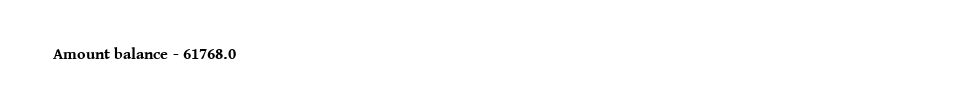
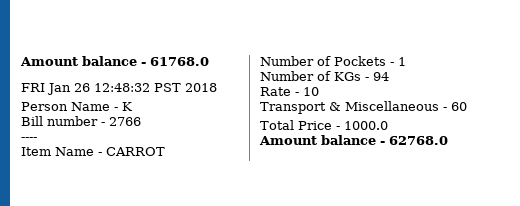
(236, 54) none -> [21,83,217,95] [21,102,132,111] [21,116,141,126] [21,137,37,141] [21,147,165,156] [260,56,406,66] [260,71,389,81] [260,87,319,96] [260,101,467,114] [260,120,388,130] [259,135,448,145] // FRI Jan 26 12:48:32 PST 2018 // Person Name - K // Bill number - 2766 // ---- // Item Name - CARROT // Number of Pockets - 1 // Number of KGs - 94 // Rate - 10 // Transport & Miscellaneous - 60 // Total Price - 1000.0 // Amount balance - 62768.0

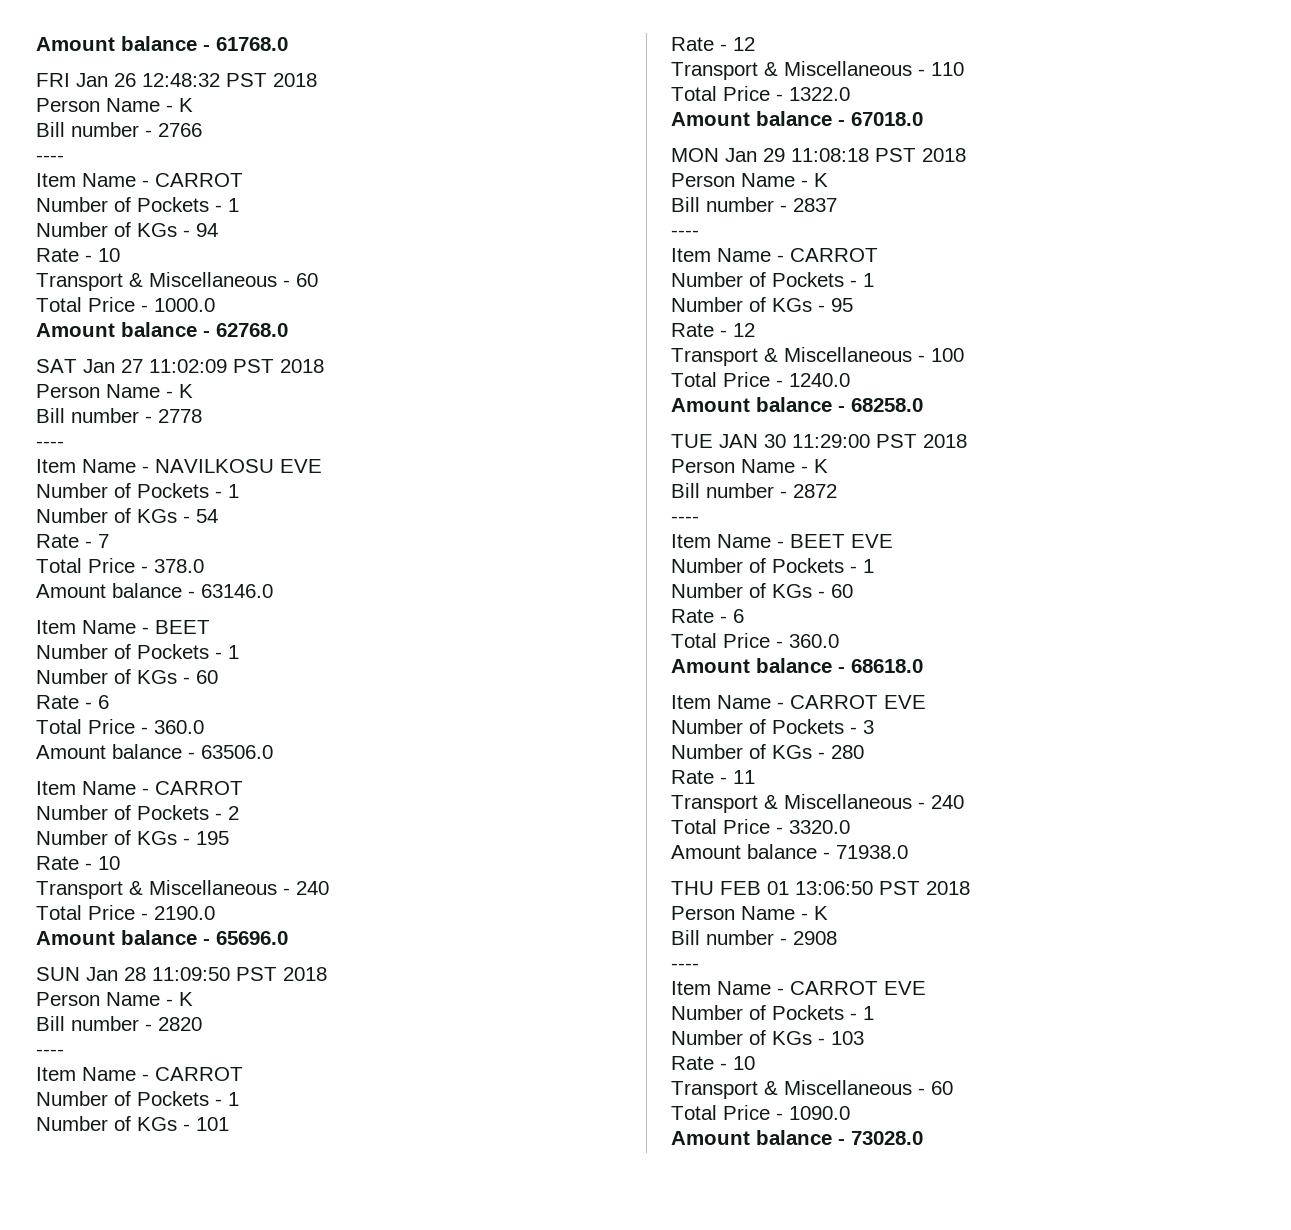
(448, 140) none -> [36,359,324,373] [36,384,193,398] [36,408,202,423] [36,441,64,448] [36,459,322,473] [36,483,239,498] [36,508,218,523] [36,534,109,548] [36,558,204,573] [36,583,273,598] [36,620,210,634] [36,644,239,659] [36,669,218,684] [36,695,109,709] [36,719,204,734] [36,744,273,759] [36,781,243,795] [36,805,239,820] [36,830,229,845] [36,856,120,870] [36,880,329,899] [36,905,215,920] [36,930,288,945] [36,967,327,981] [36,992,193,1006] [36,1016,202,1031] [36,1049,64,1056] [36,1067,243,1081] [36,1091,239,1106] [36,1116,229,1131] [671,37,755,51] [671,61,964,80] [671,86,850,101] [671,111,923,126] [671,148,966,162] [671,173,828,187] [671,197,837,212] [671,230,699,237] [671,248,878,262] [671,272,874,287] [671,297,853,312] [671,323,755,337] [671,347,964,366] [671,372,850,387] [671,397,923,412] [671,434,967,448] [671,459,828,473] [671,483,837,498] [671,516,699,523] [671,534,893,548] [671,558,874,573] [671,583,853,598] [671,609,744,623] [671,633,839,648] [671,658,923,673] [671,695,926,709] [671,719,874,734] [671,744,864,759] [671,770,755,784] [671,794,964,813] [671,819,850,834] [671,844,908,859] [671,881,970,895] [671,906,828,920] [671,930,837,945] [671,963,699,970] [671,981,926,995] [671,1005,874,1020] [671,1030,864,1045] [671,1056,755,1070] [671,1080,953,1099] [671,1105,850,1120] [671,1130,923,1145] // SAT Jan 27 11:02:09 PST 2018 // Person Name - K // Bill number - 2778 // ---- // Item Name - NAVILKOSU EVE // Number of Pockets - 1 // Number of KGs - 54 // Rate - 7 // Total Price - 378.0 // Amount balance - 63146.0 // Item Name - BEET // Number of Pockets - 1 // Number of KGs - 60 // Rate - 6 // Total Price - 360.0 // Amount balance - 63506.0 // Item Name - CARROT // Number of Pockets - 2 // Number of KGs - 195 // Rate - 10 // Transport & Miscellaneous - 240 // Total Price - 2190.0 // Amount balance - 65696.0 // SUN Jan 28 11:09:50 PST 2018 // Person Name - K // Bill number - 2820 // ---- // Item Name - CARROT // Number of Pockets - 1 // Number of KGs - 101 // Rate - 12 // Transport & Miscellaneous - 110 // Total Price - 1322.0 // Amount balance - 67018.0 // MON Jan 29 11:08:18 PST 2018 // Person Name - K // Bill number - 2837 // ---- // Item Name - CARROT // Number of Pockets - 1 // Number of KGs - 95 // Rate - 12 // Transport & Miscellaneous - 100 // Total Price - 1240.0 // Amount balance - 68258.0 // TUE JAN 30 11:29:00 PST 2018 // Person Name - K // Bill number - 2872 // ---- // Item Name - BEET EVE // Number of Pockets - 1 // Number of KGs - 60 // Rate - 6 // Total Price - 360.0 // Amount balance - 68618.0 // Item Name - CARROT EVE // Number of Pockets - 3 // Number of KGs - 280 // Rate - 11 // Transport & Miscellaneous - 240 // Total Price - 3320.0 // Amount balance - 71938.0 // THU FEB 01 13:06:50 PST 2018 // Person Name - K // Bill number - 2908 // ---- // Item Name - CARROT EVE // Number of Pockets - 1 // Number of KGs - 103 // Rate - 10 // Transport & Miscellaneous - 60 // Total Price - 1090.0 // Amount balance - 73028.0

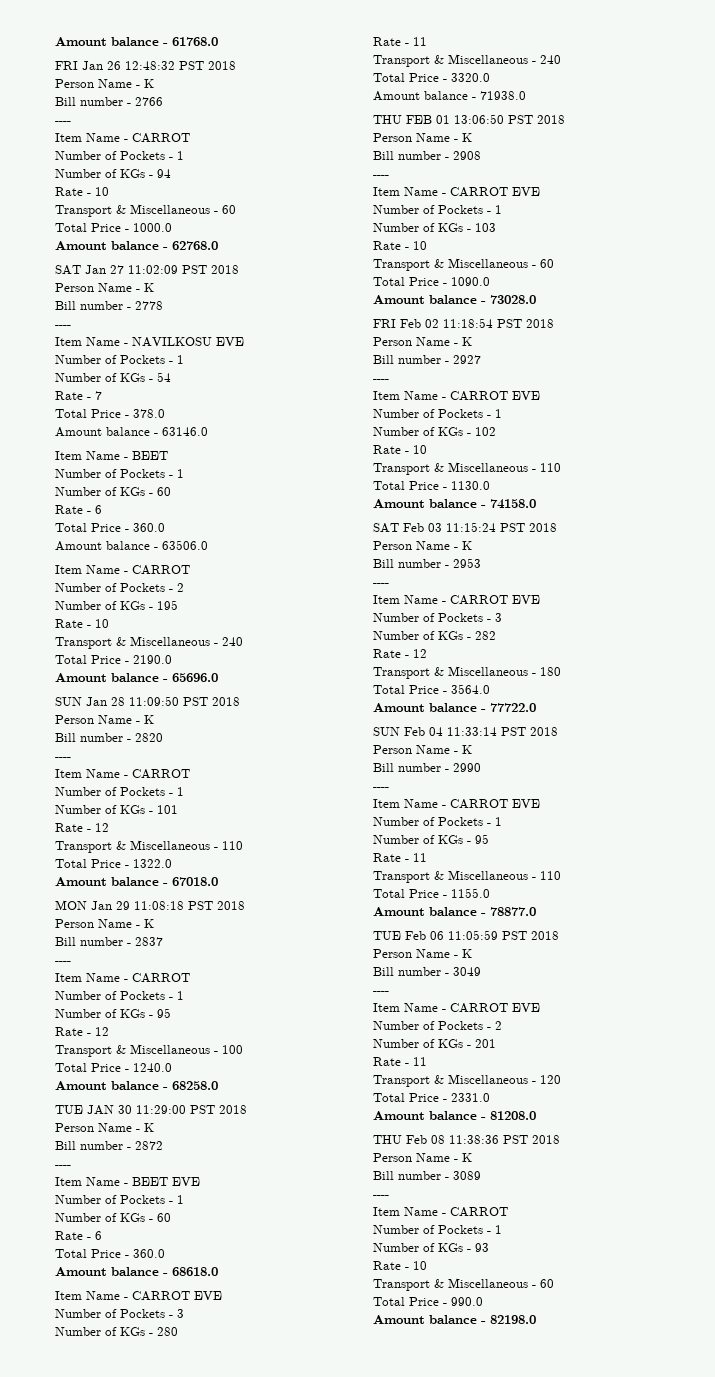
(923, 1138) none -> [373,318,554,328] [373,337,472,346] [373,355,481,364] [373,379,389,382] [373,391,540,401] [373,409,502,418] [373,427,496,436] [373,445,427,454] [373,462,561,475] [373,481,490,490] [373,499,536,509] [373,522,557,533] [373,541,472,550] [373,558,481,568] [373,583,389,586] [373,595,540,605] [373,613,502,622] [373,631,496,640] [373,649,427,658] [373,666,561,679] [373,684,490,694] [373,703,536,712] [373,727,558,736] [373,745,472,754] [373,763,481,772] [373,787,389,790] [373,799,540,809] [373,817,502,826] [373,834,489,844] [373,853,427,862] [373,870,561,883] [373,888,490,898] [373,907,536,916] [373,930,559,940] [373,949,472,958] [373,967,481,976] [373,991,389,994] [373,1003,540,1013] [373,1021,502,1030] [373,1039,496,1048] [373,1057,427,1066] [373,1074,561,1087] [373,1093,490,1102] [373,1111,536,1120] [373,1135,560,1144] [373,1153,472,1162] [373,1171,481,1180] [373,1195,389,1198] [373,1207,508,1217] [373,1225,502,1234] [373,1243,489,1252] [373,1261,427,1270] [373,1278,554,1291] [373,1297,483,1306] [373,1315,536,1324] // FRI Feb 02 11:18:54 PST 2018 // Person Name - K // Bill number - 2927 // ---- // Item Name - CARROT EVE // Number of Pockets - 1 // Number of KGs - 102 // Rate - 10 // Transport & Miscellaneous - 110 // Total Price - 1130.0 // Amount balance - 74158.0 // SAT Feb 03 11:15:24 PST 2018 // Person Name - K // Bill number - 2953 // ---- // Item Name - CARROT EVE // Number of Pockets - 3 // Number of KGs - 282 // Rate - 12 // Transport & Miscellaneous - 180 // Total Price - 3564.0 // Amount balance - 77722.0 // SUN Feb 04 11:33:14 PST 2018 // Person Name - K // Bill number - 2990 // ---- // Item Name - CARROT EVE // Number of Pockets - 1 // Number of KGs - 95 // Rate - 11 // Transport & Miscellaneous - 110 // Total Price - 1155.0 // Amount balance - 78877.0 // TUE Feb 06 11:05:59 PST 2018 // Person Name - K // Bill number - 3049 // ---- // Item Name - CARROT EVE // Number of Pockets - 2 // Number of KGs - 201 // Rate - 11 // Transport & Miscellaneous - 120 // Total Price - 2331.0 // Amount balance - 81208.0 // THU Feb 08 11:38:36 PST 2018 // Person Name - K // Bill number - 3089 // ---- // Item Name - CARROT // Number of Pockets - 1 // Number of KGs - 93 // Rate - 10 // Transport & Miscellaneous - 60 // Total Price - 990.0 // Amount balance - 82198.0

